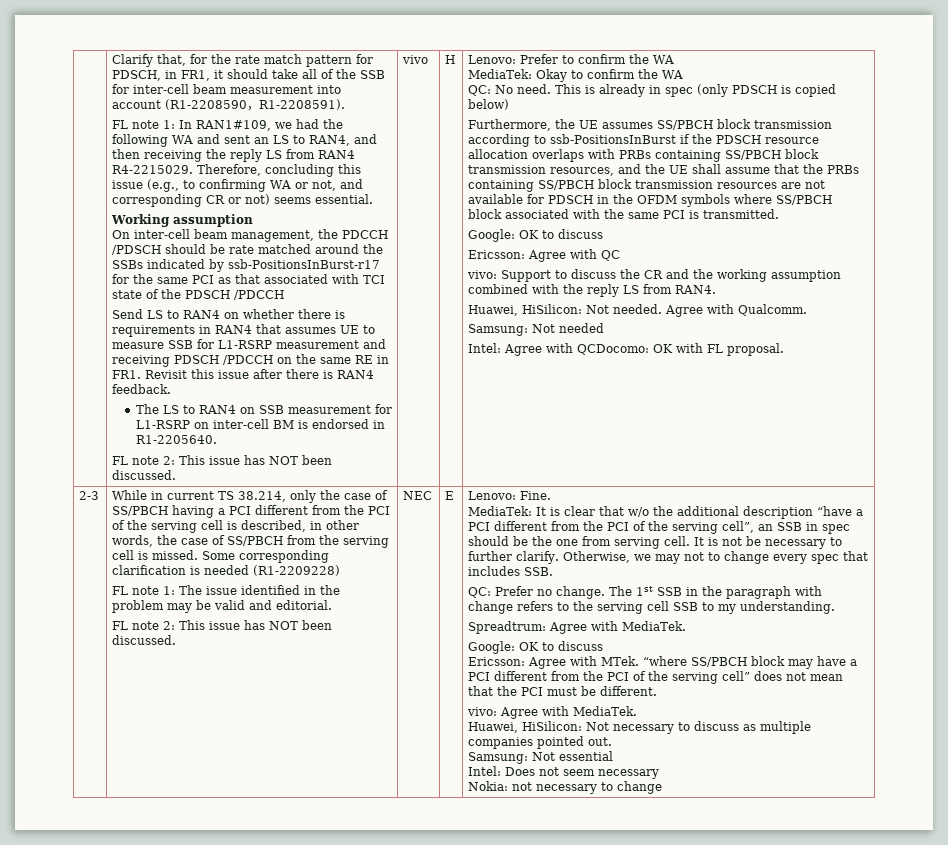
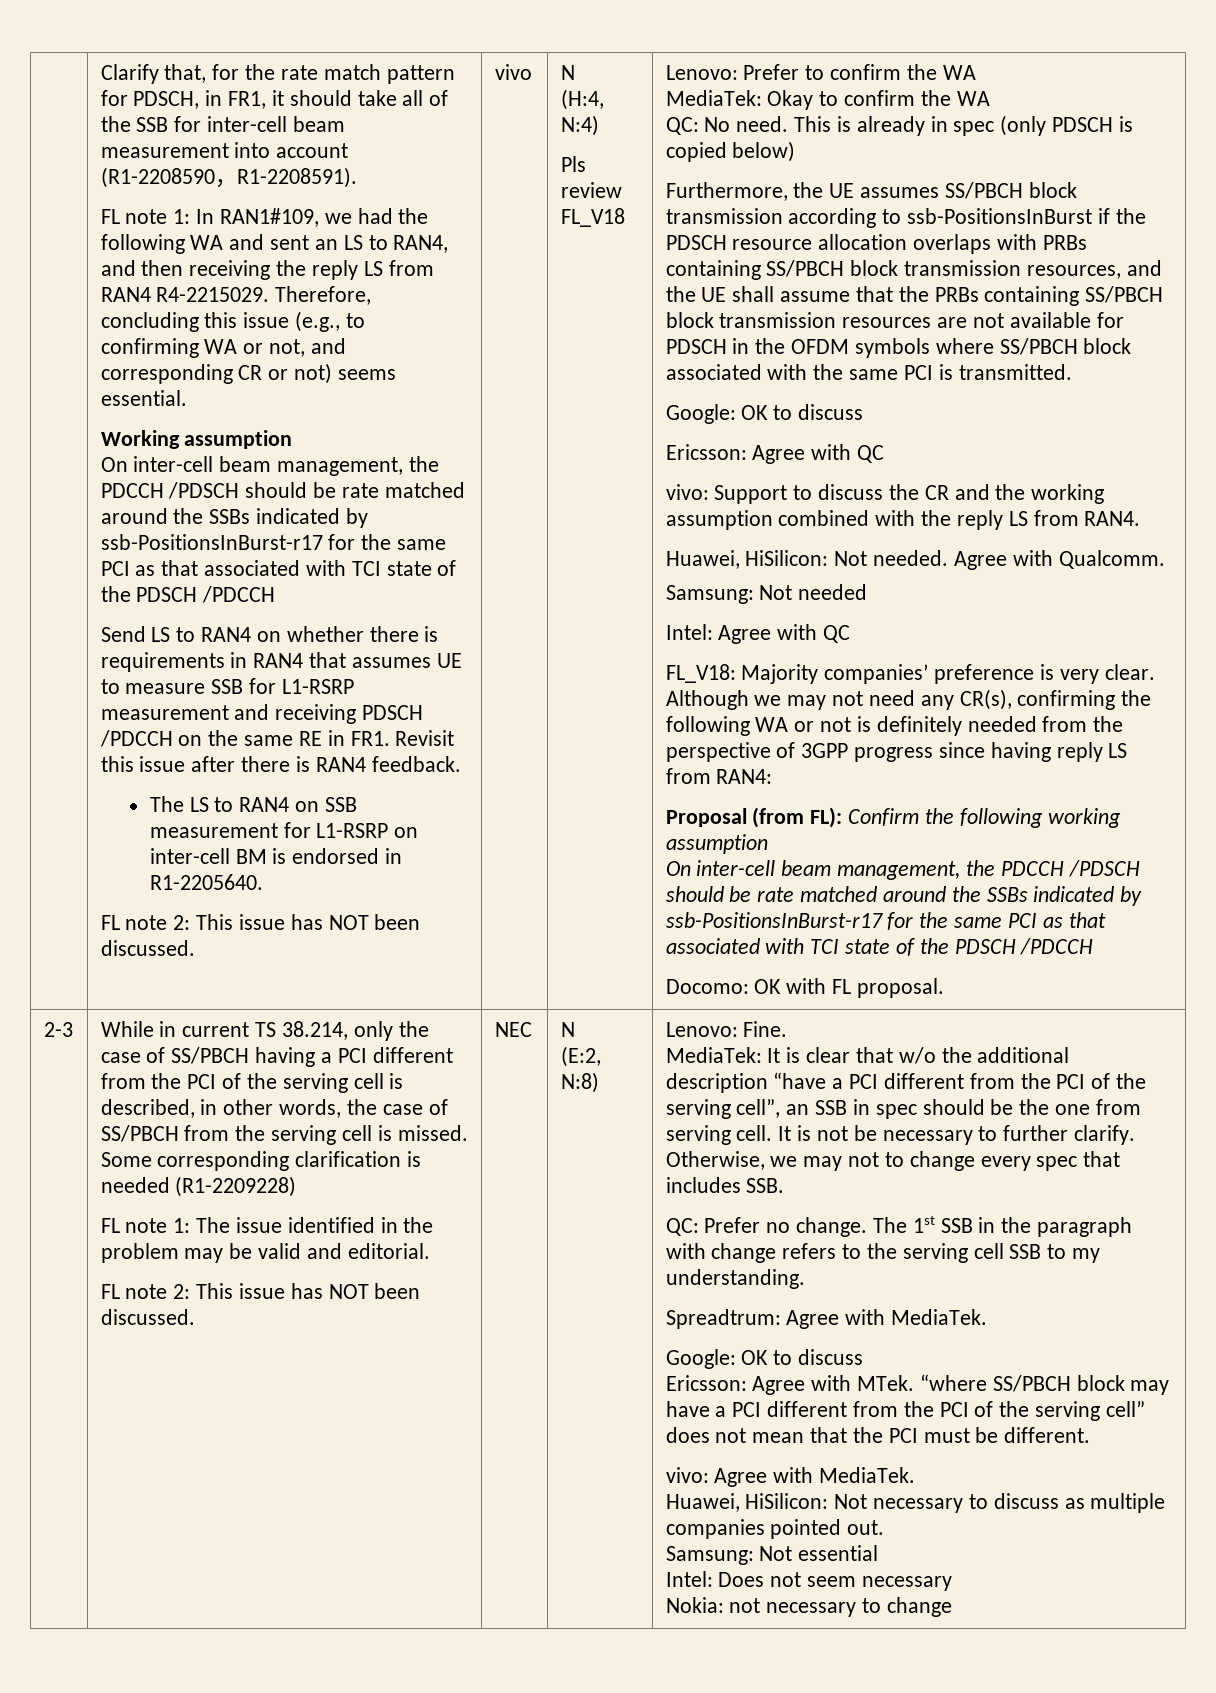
[445,55,456,64] H -> [560,65,575,80] [560,89,604,110] [560,115,599,136] [560,156,586,172] [560,182,622,198] [560,208,625,227] N // (H:4, N:4) // Pls review FL_V18
[577,344,650,355] QCDocomo: -> [823,625,851,643] [665,664,1155,684] [665,689,1152,710] [665,716,1124,736] [665,742,1128,762] [665,768,773,784] [665,807,1121,828] [665,834,768,854] [665,860,1140,880] [665,886,1143,906] [665,912,1106,930] [665,938,1094,956] [665,979,749,994] QC // FL_V18: Majority companies’ preference is very clear. Although we may not need any CR(s), confirming the following WA or not is definitely needed from the perspective of 3GPP progress since having reply LS from RAN4: // Proposal (from FL): Confirm the following working assumption // On inter-cell beam management, the PDCCH /PDSCH should be rate matched around the SSBs indicated by ssb-PositionsInBurst-r17 for the same PCI as that associated with TCI state of the PDSCH /PDCCH // Docomo:
[445,491,455,500] E -> [560,1022,575,1037] [560,1046,601,1067] [560,1072,599,1093] N // (E:2, N:8)

